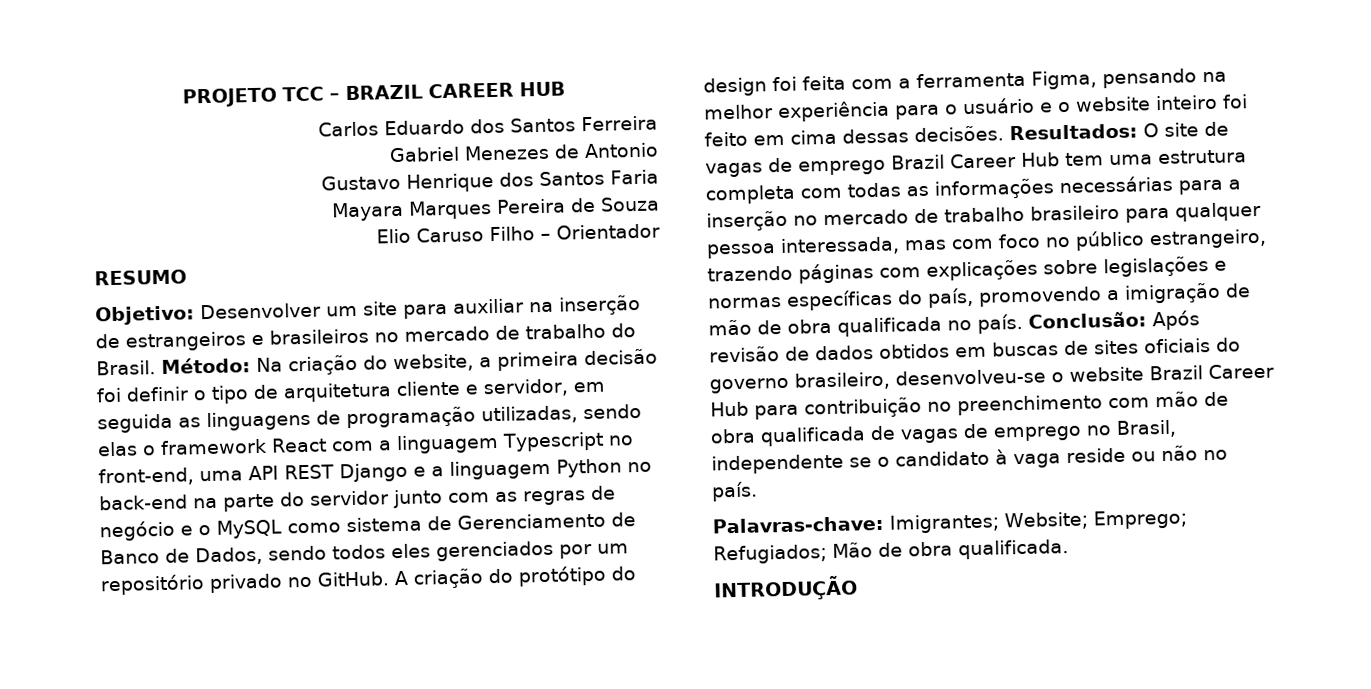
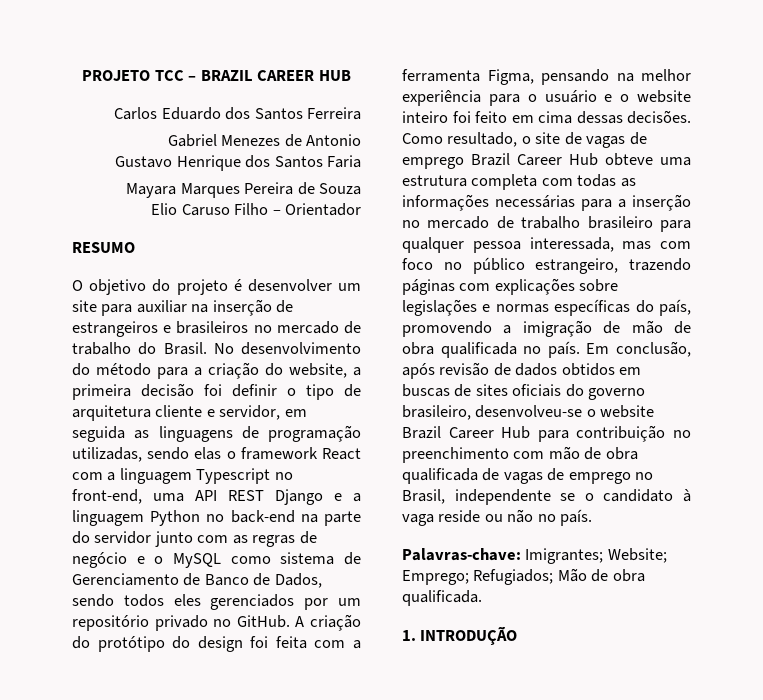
[95,302,321,326] Objetivo: Desenvolver -> [72,279,332,295] O objetivo do projeto é desenvolver
[161,357,283,374] Método: Na -> [213,342,361,355] [72,363,202,379] No desenvolvimento do método para a
[1009,123,1159,141] Resultados: O -> [402,132,531,147] Como resultado, o
[1065,152,1104,167] tem -> [605,153,653,166] obteve
[1028,310,1200,331] Conclusão: Após -> [586,341,691,357] [402,363,435,379] Em conclusão, após
(1069, 549) none -> [402,630,416,641] 1.

